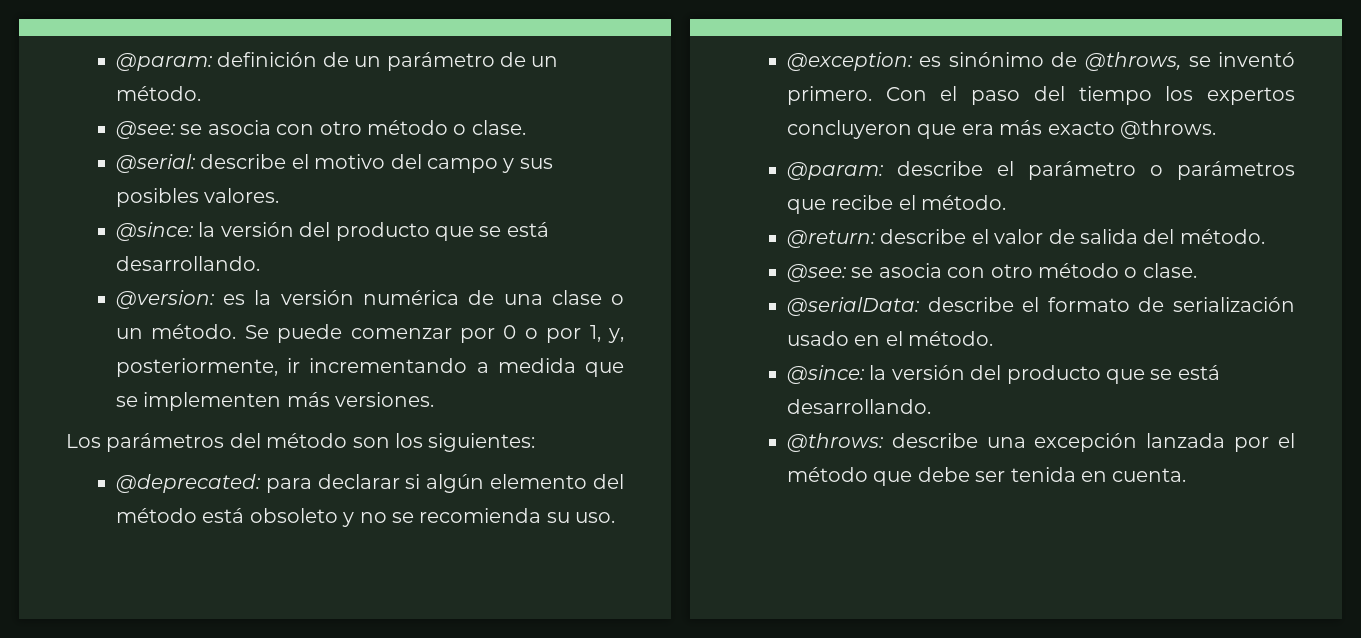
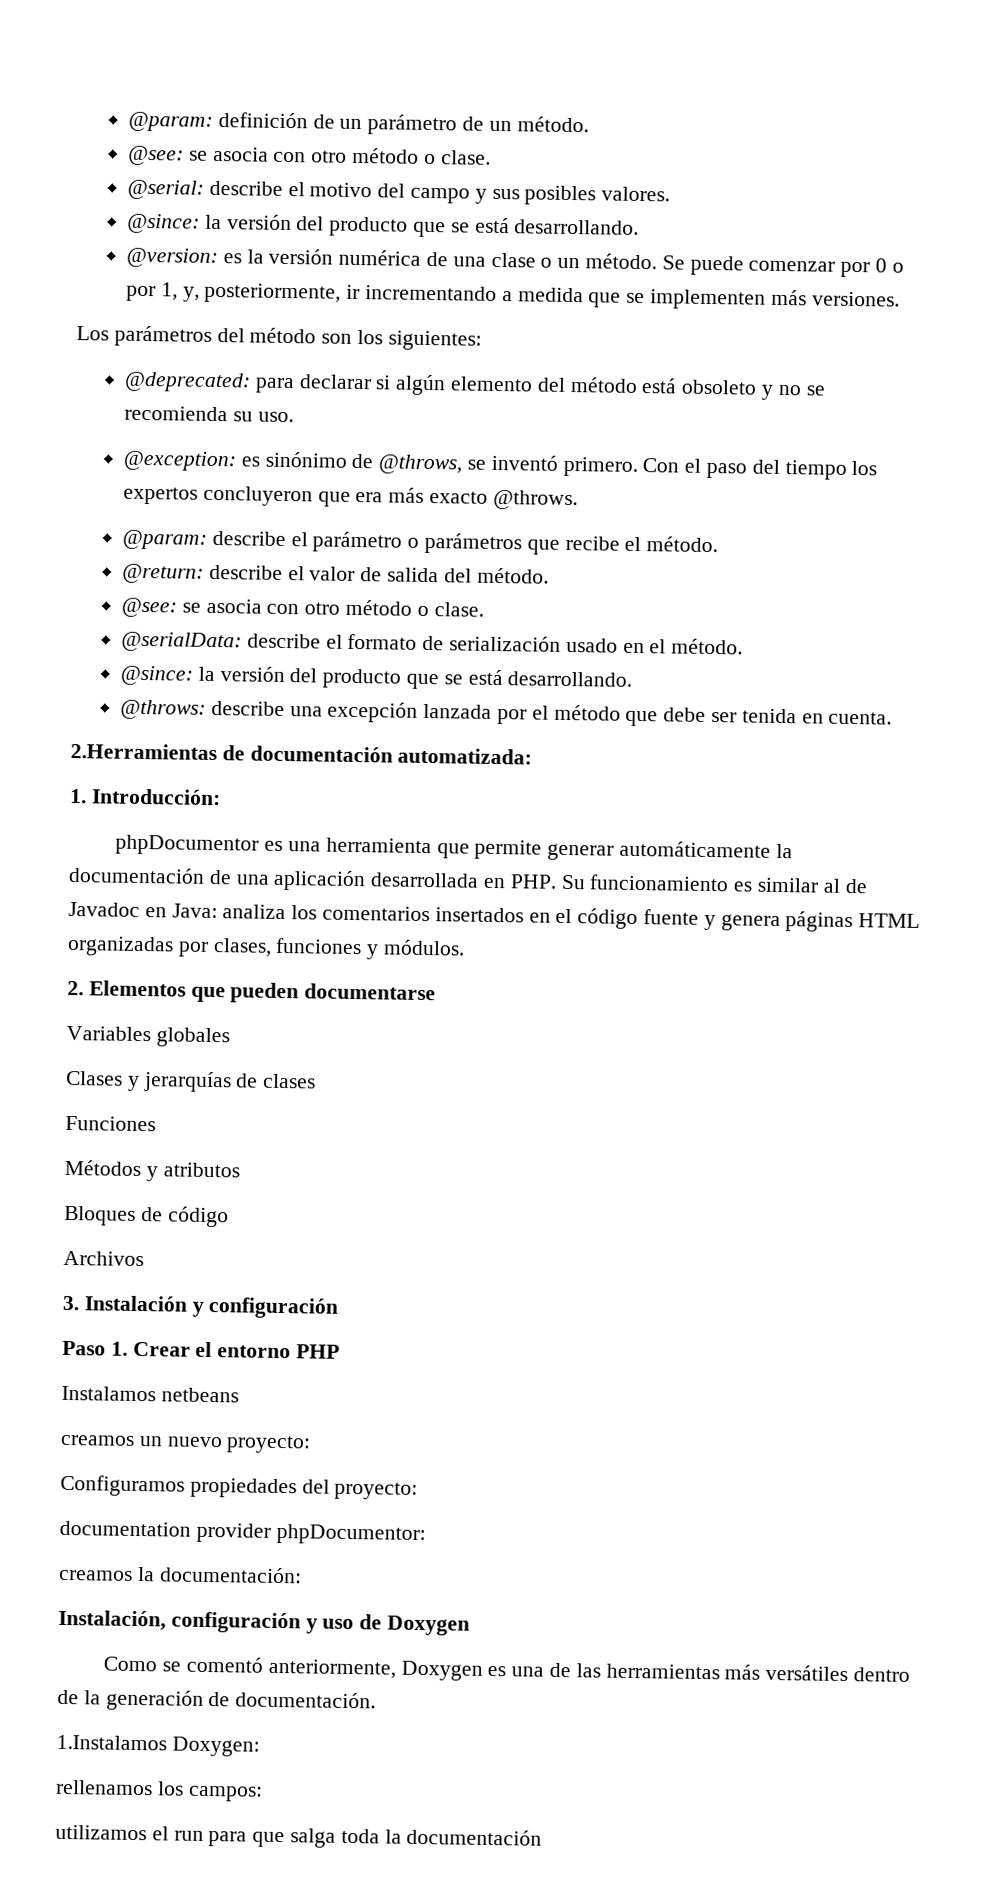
(1187, 475) none -> [70,742,533,765] [70,788,221,806] [115,834,793,861] [68,866,868,894] [68,901,921,933] [67,935,466,960] [67,980,437,1004] [66,1025,230,1048] [66,1070,317,1093] [65,1115,156,1132] [64,1159,240,1182] [64,1205,229,1228] [63,1250,144,1267] [62,1295,340,1319] [62,1340,341,1359] [61,1385,239,1403] [60,1434,312,1454] [60,1474,419,1500] [59,1520,426,1546] [59,1566,302,1584] [58,1609,471,1636] [103,1656,910,1682] [57,1689,377,1711] [56,1734,260,1757] [56,1779,263,1802] [55,1824,543,1848] // 2.Herramientas de documentación automatizada: // 1. Introducción: // phpDocumentor es una herramienta que permite generar automáticamente la documentación de una aplicación desarrollada en PHP. Su funcionamiento es similar al de Javadoc en Java: analiza los comentarios insertados en el código fuente y genera páginas HTML organizadas por clases, funciones y módulos. // 2. Elementos que pueden documentarse // Variables globales // Clases y jerarquías de clases // Funciones // Métodos y atributos // Bloques de código // Archivos // 3. Instalación y configuración // Paso 1. Crear el entorno PHP // Instalamos netbeans // creamos un nuevo proyecto: // Configuramos propiedades del proyecto: // documentation provider phpDocumentor: // creamos la documentación: // Instalación, configuración y uso de Doxygen // Como se comentó anteriormente, Doxygen es una de las herramientas más versátiles dentro de la generación de documentación. // 1.Instalamos Doxygen: // rellenamos los campos: // utilizamos el run para que salga toda la documentación

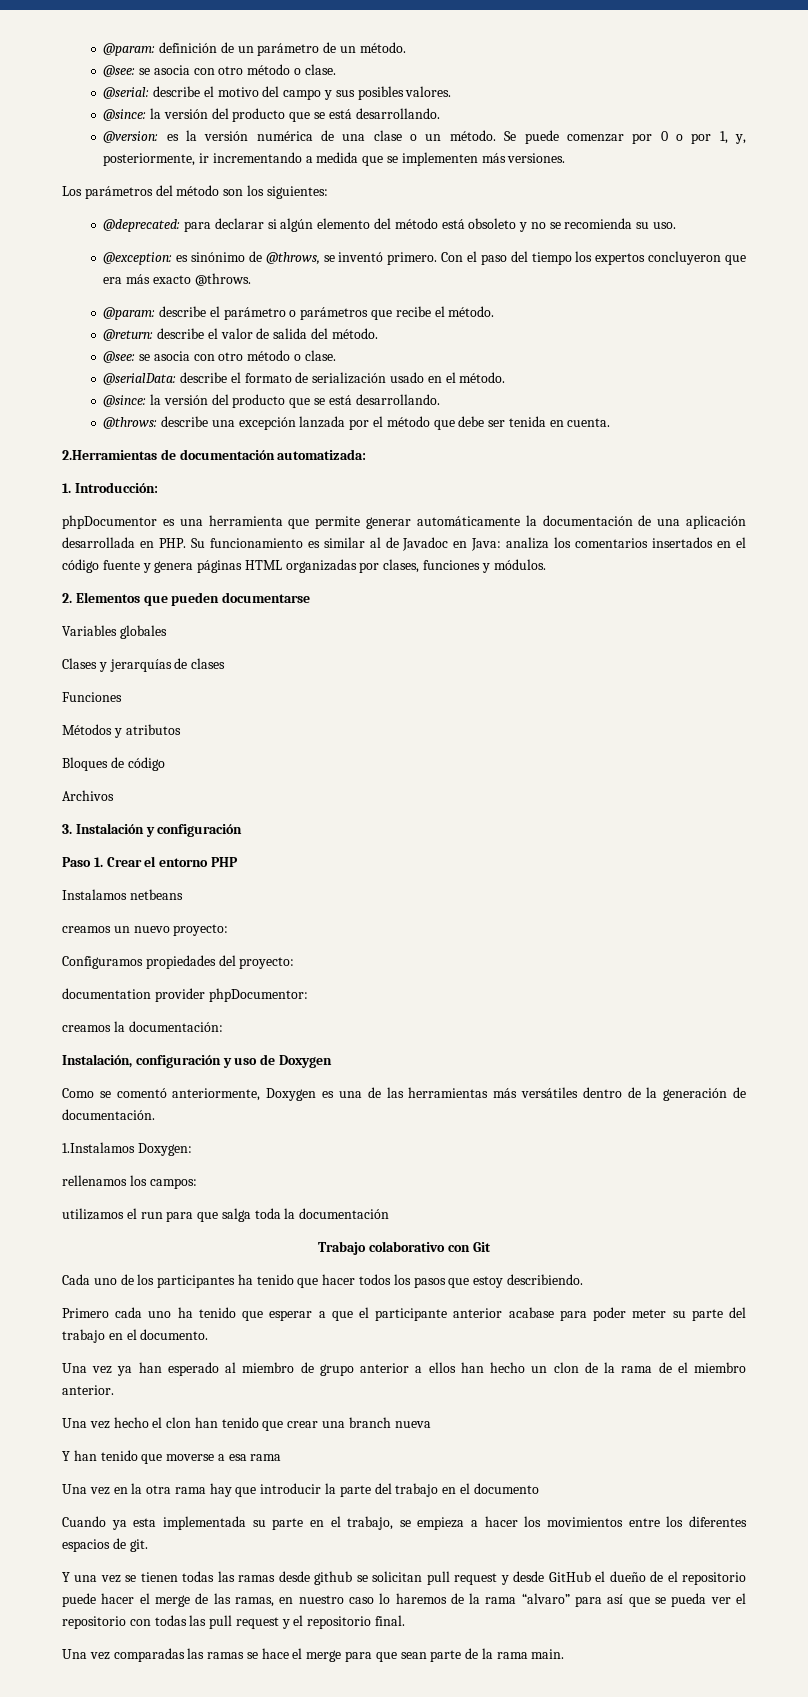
(543, 1837) none -> [318,1241,491,1255] [62,1274,583,1288] [62,1307,746,1321] [62,1329,209,1343] [62,1362,746,1376] [62,1385,114,1395] [62,1417,431,1431] [62,1450,282,1464] [62,1483,539,1497] [62,1516,747,1530] [62,1538,148,1552] [62,1571,747,1585] [62,1593,747,1607] [62,1615,406,1629] [62,1648,565,1662] // Trabajo colaborativo con Git // Cada uno de los participantes ha tenido que hacer todos los pasos que estoy describiendo. // Primero cada uno ha tenido que esperar a que el participante anterior acabase para poder meter su parte del trabajo en el documento. // Una vez ya han esperado al miembro de grupo anterior a ellos han hecho un clon de la rama de el miembro anterior. // Una vez hecho el clon han tenido que crear una branch nueva // Y han tenido que moverse a esa rama // Una vez en la otra rama hay que introducir la parte del trabajo en el documento // Cuando ya esta implementada su parte en el trabajo, se empieza a hacer los movimientos entre los diferentes espacios de git. // Y una vez se tienen todas las ramas desde github se solicitan pull request y desde GitHub el dueño de el repositorio puede hacer el merge de las ramas, en nuestro caso lo haremos de la rama “alvaro” para así que se pueda ver el repositorio con todas las pull request y el repositorio final. // Una vez comparadas las ramas se hace el merge para que sean parte de la rama main.

